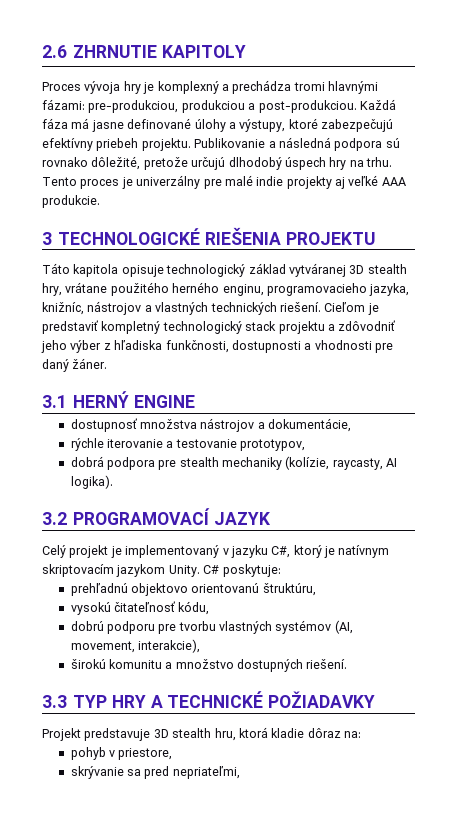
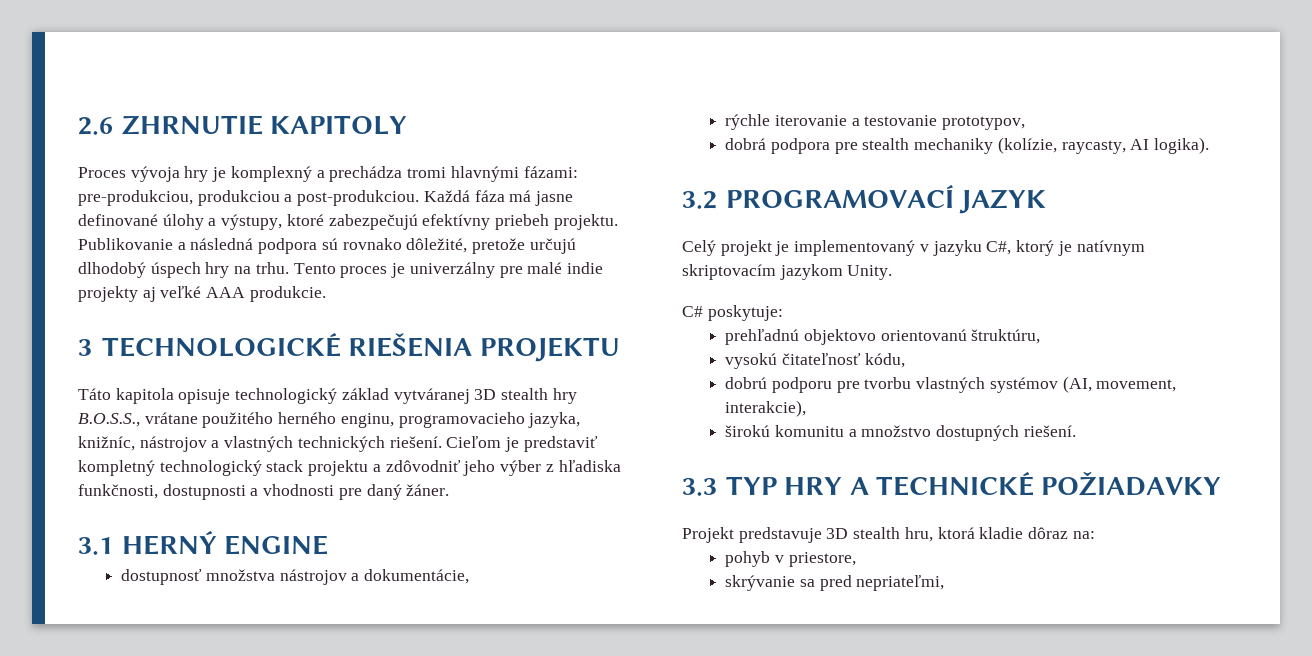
[42,283,62,296] hry, -> [552,388,577,404] [78,413,140,427] hry B.O.S.S.,
(200, 571) none -> (893, 272) //

